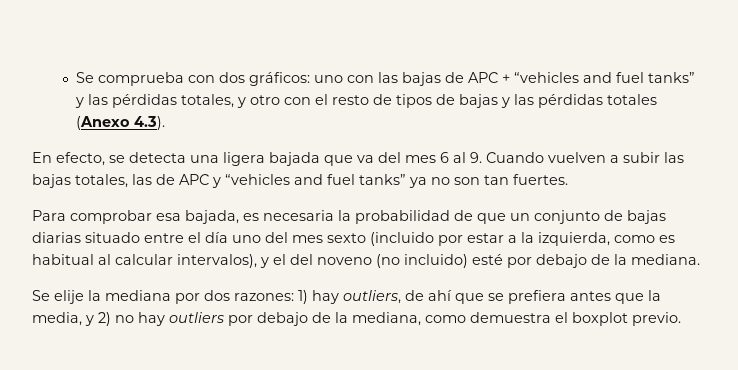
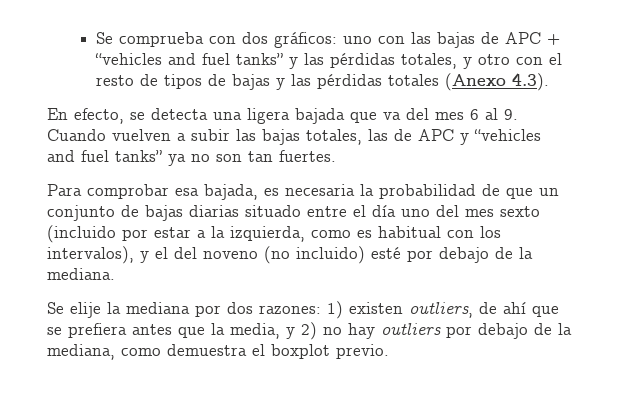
[98,254,173,265] al calcular -> [447,226,501,238] con los
[312,290,339,304] hay -> [349,302,403,314] existen

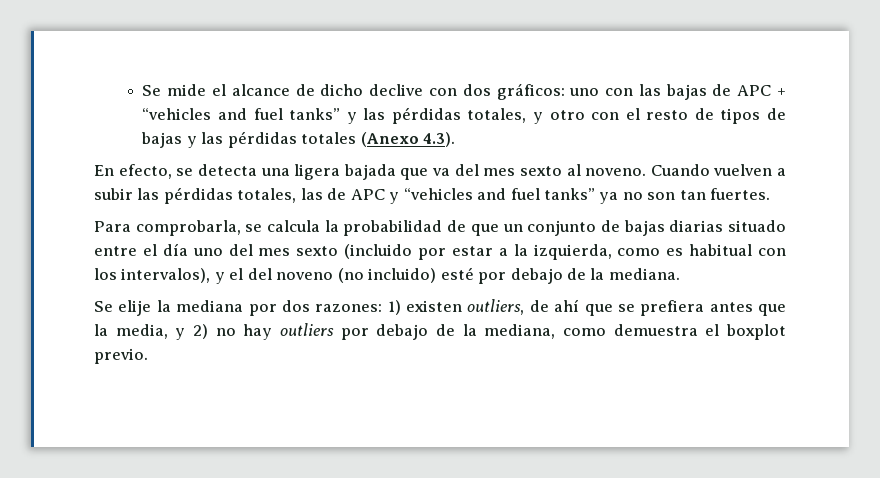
[95,32,204,47] Se comprueba -> [142,84,424,96] Se mide el alcance de dicho declive
[470,108,518,120] 6 al 9. -> [519,164,647,176] sexto al noveno.
[262,129,300,145] bajas -> [163,187,233,204] pérdidas
[87,184,355,200] comprobar esa bajada, es necesaria -> [135,220,321,236] comprobarla, se calcula

